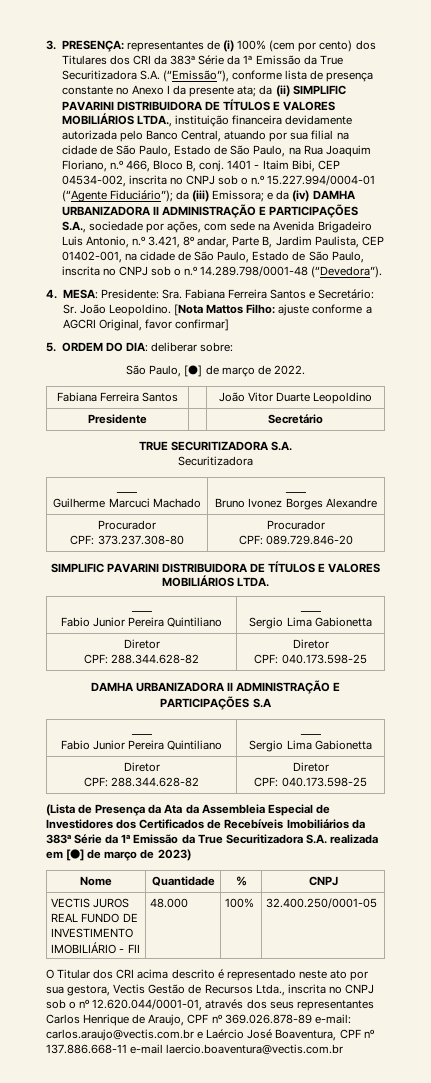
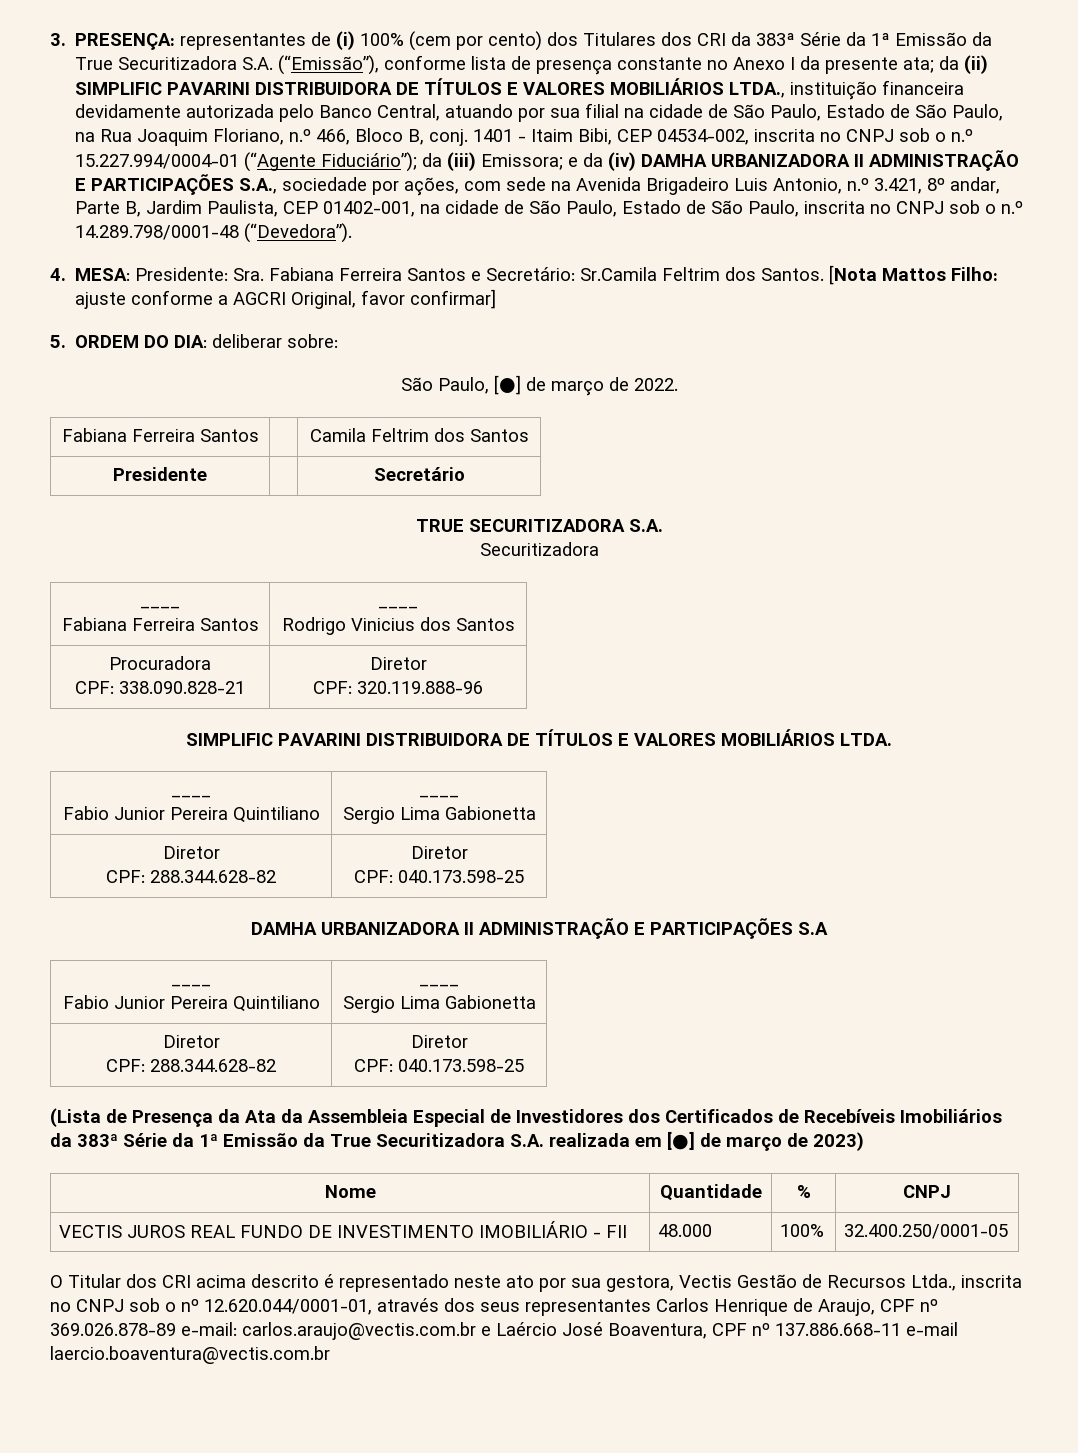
[62,304,171,316] Sr. João Leopoldino. -> [580,267,825,281] Sr.Camila Feltrim dos Santos.
[218,392,373,404] João Vitor Duarte Leopoldino -> [309,428,529,442] Camila Feltrim dos Santos
[53,498,201,508] [285,492,306,493] [215,498,377,510] [98,520,156,530] [70,535,184,545] [267,520,325,530] [238,535,354,545] Guilherme Marcuci Machado | ____ // Bruno Ivonez Borges Alexandre // Procurador // CPF: 373.237.308-80 | Procurador // CPF: 089.729.846-20 -> [61,617,259,631] [378,606,418,609] [281,617,515,635] [109,656,211,670] [75,681,245,694] [369,657,427,670] [313,681,483,694] Fabiana Ferreira Santos | ____ // Rodrigo Vinicius dos Santos // Procuradora // CPF: 338.090.828-21 | Diretor // CPF: 320.119.888-96

